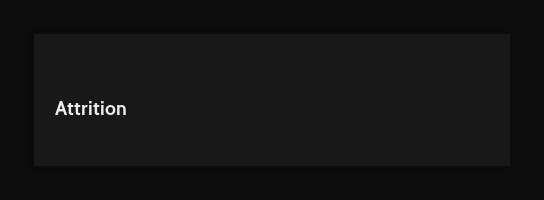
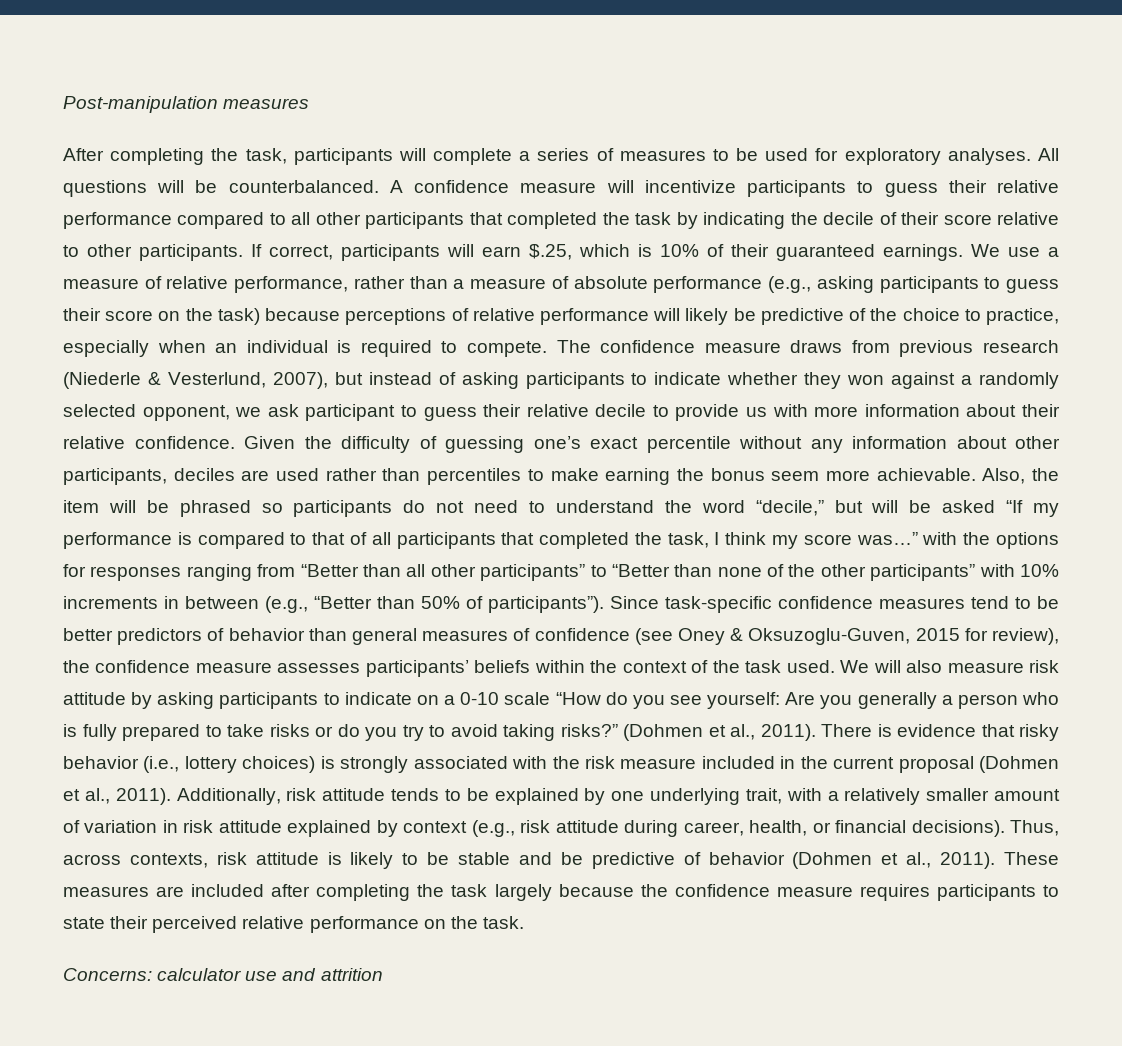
[55,101,127,115] Attrition -> [63,96,310,113] [63,148,1059,165] [63,180,1060,197] [63,212,1060,229] [63,244,1059,261] [63,276,1060,293] [63,308,1059,325] [63,340,1059,357] [63,372,1059,389] [63,404,1061,421] [63,436,1060,453] [63,468,1059,485] [63,500,1060,517] [63,532,1059,549] [63,564,1060,581] [63,596,1059,613] [63,628,1060,645] [63,660,1060,677] [63,692,1059,709] [63,724,1059,741] [63,756,1059,773] [63,788,1061,805] [63,820,1060,837] [63,852,1060,869] [63,884,1059,901] [63,916,524,933] [63,968,383,981] Post-manipulation measures // After completing the task, participants will complete a series of measures to be used for exploratory analyses. All questions will be counterbalanced. A confidence measure will incentivize participants to guess their relative performance compared to all other participants that completed the task by indicating the decile of their score relative to other participants. If correct, participants will earn $.25, which is 10% of their guaranteed earnings. We use a measure of relative performance, rather than a measure of absolute performance (e.g., asking participants to guess their score on the task) because perceptions of relative performance will likely be predictive of the choice to practice, especially when an individual is required to compete. The confidence measure draws from previous research (Niederle & Vesterlund, 2007), but instead of asking participants to indicate whether they won against a randomly selected opponent, we ask participant to guess their relative decile to provide us with more information about their relative confidence. Given the difficulty of guessing one’s exact percentile without any information about other participants, deciles are used rather than percentiles to make earning the bonus seem more achievable. Also, the item will be phrased so participants do not need to understand the word “decile,” but will be asked “If my performance is compared to that of all participants that completed the task, I think my score was…” with the options for responses ranging from “Better than all other participants” to “Better than none of the other participants” with 10% increments in between (e.g., “Better than 50% of participants”). Since task-specific confidence measures tend to be better predictors of behavior than general measures of confidence (see Oney & Oksuzoglu-Guven, 2015 for review), the confidence measure assesses participants’ beliefs within the context of the task used. We will also measure risk attitude by asking participants to indicate on a 0-10 scale “How do you see yourself: Are you generally a person who is fully prepared to take risks or do you try to avoid taking risks?” (Dohmen et al., 2011). There is evidence that risky behavior (i.e., lottery choices) is strongly associated with the risk measure included in the current proposal (Dohmen et al., 2011). Additionally, risk attitude tends to be explained by one underlying trait, with a relatively smaller amount of variation in risk attitude explained by context (e.g., risk attitude during career, health, or financial decisions). Thus, across contexts, risk attitude is likely to be stable and be predictive of behavior (Dohmen et al., 2011). These measures are included after completing the task largely because the confidence measure requires participants to state their perceived relative performance on the task. // Concerns: calculator use and attrition

